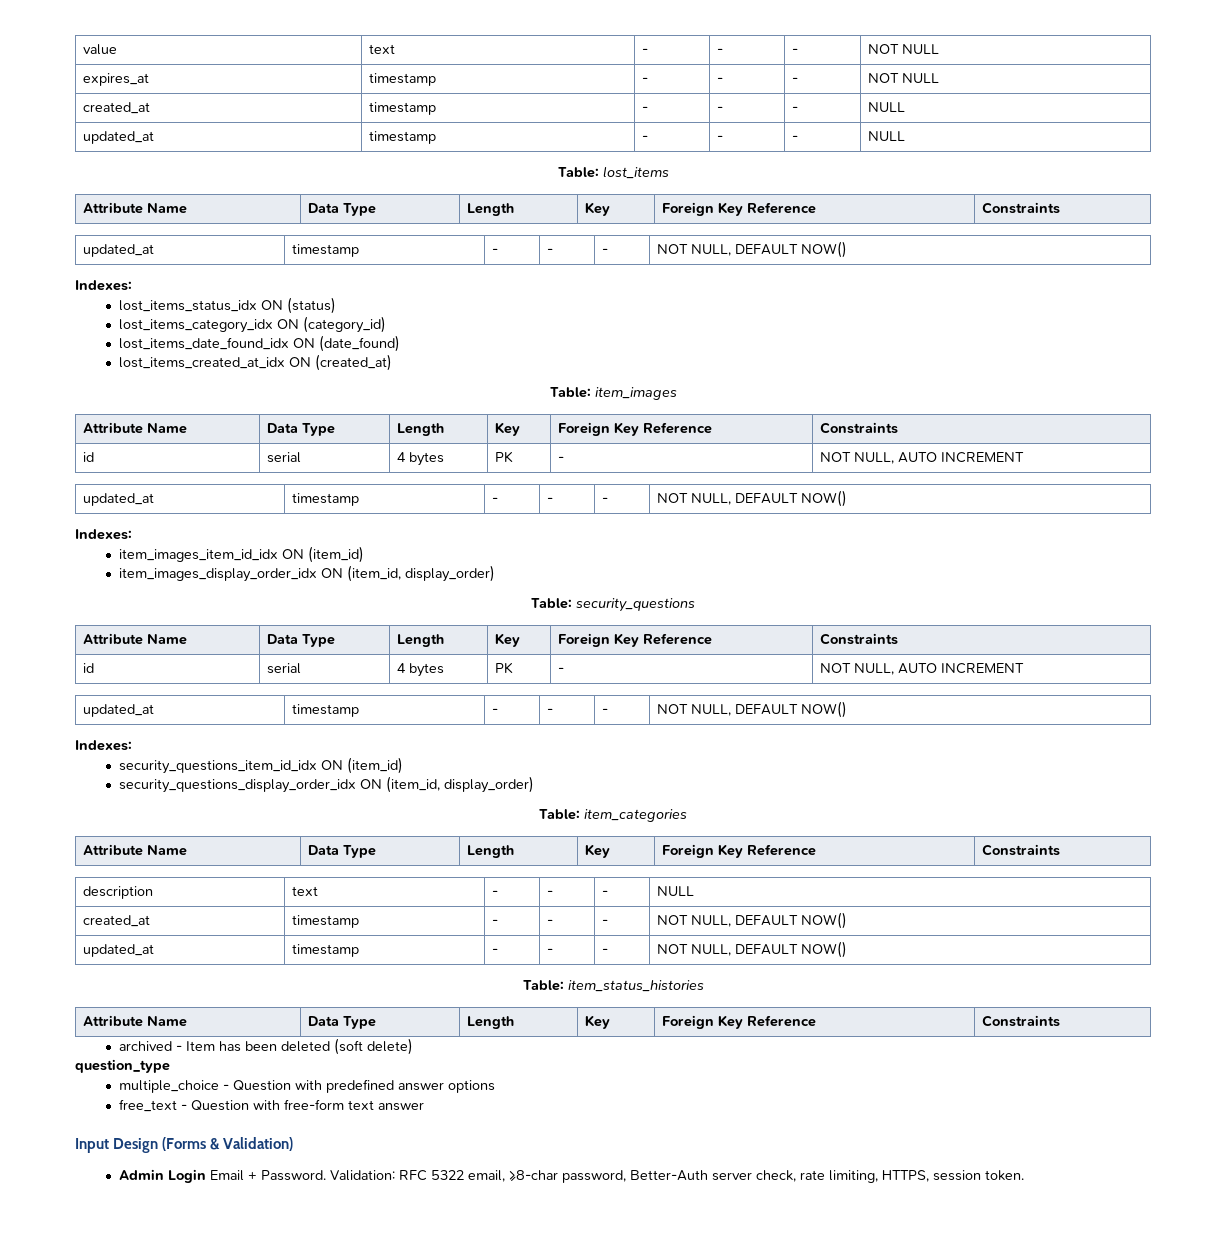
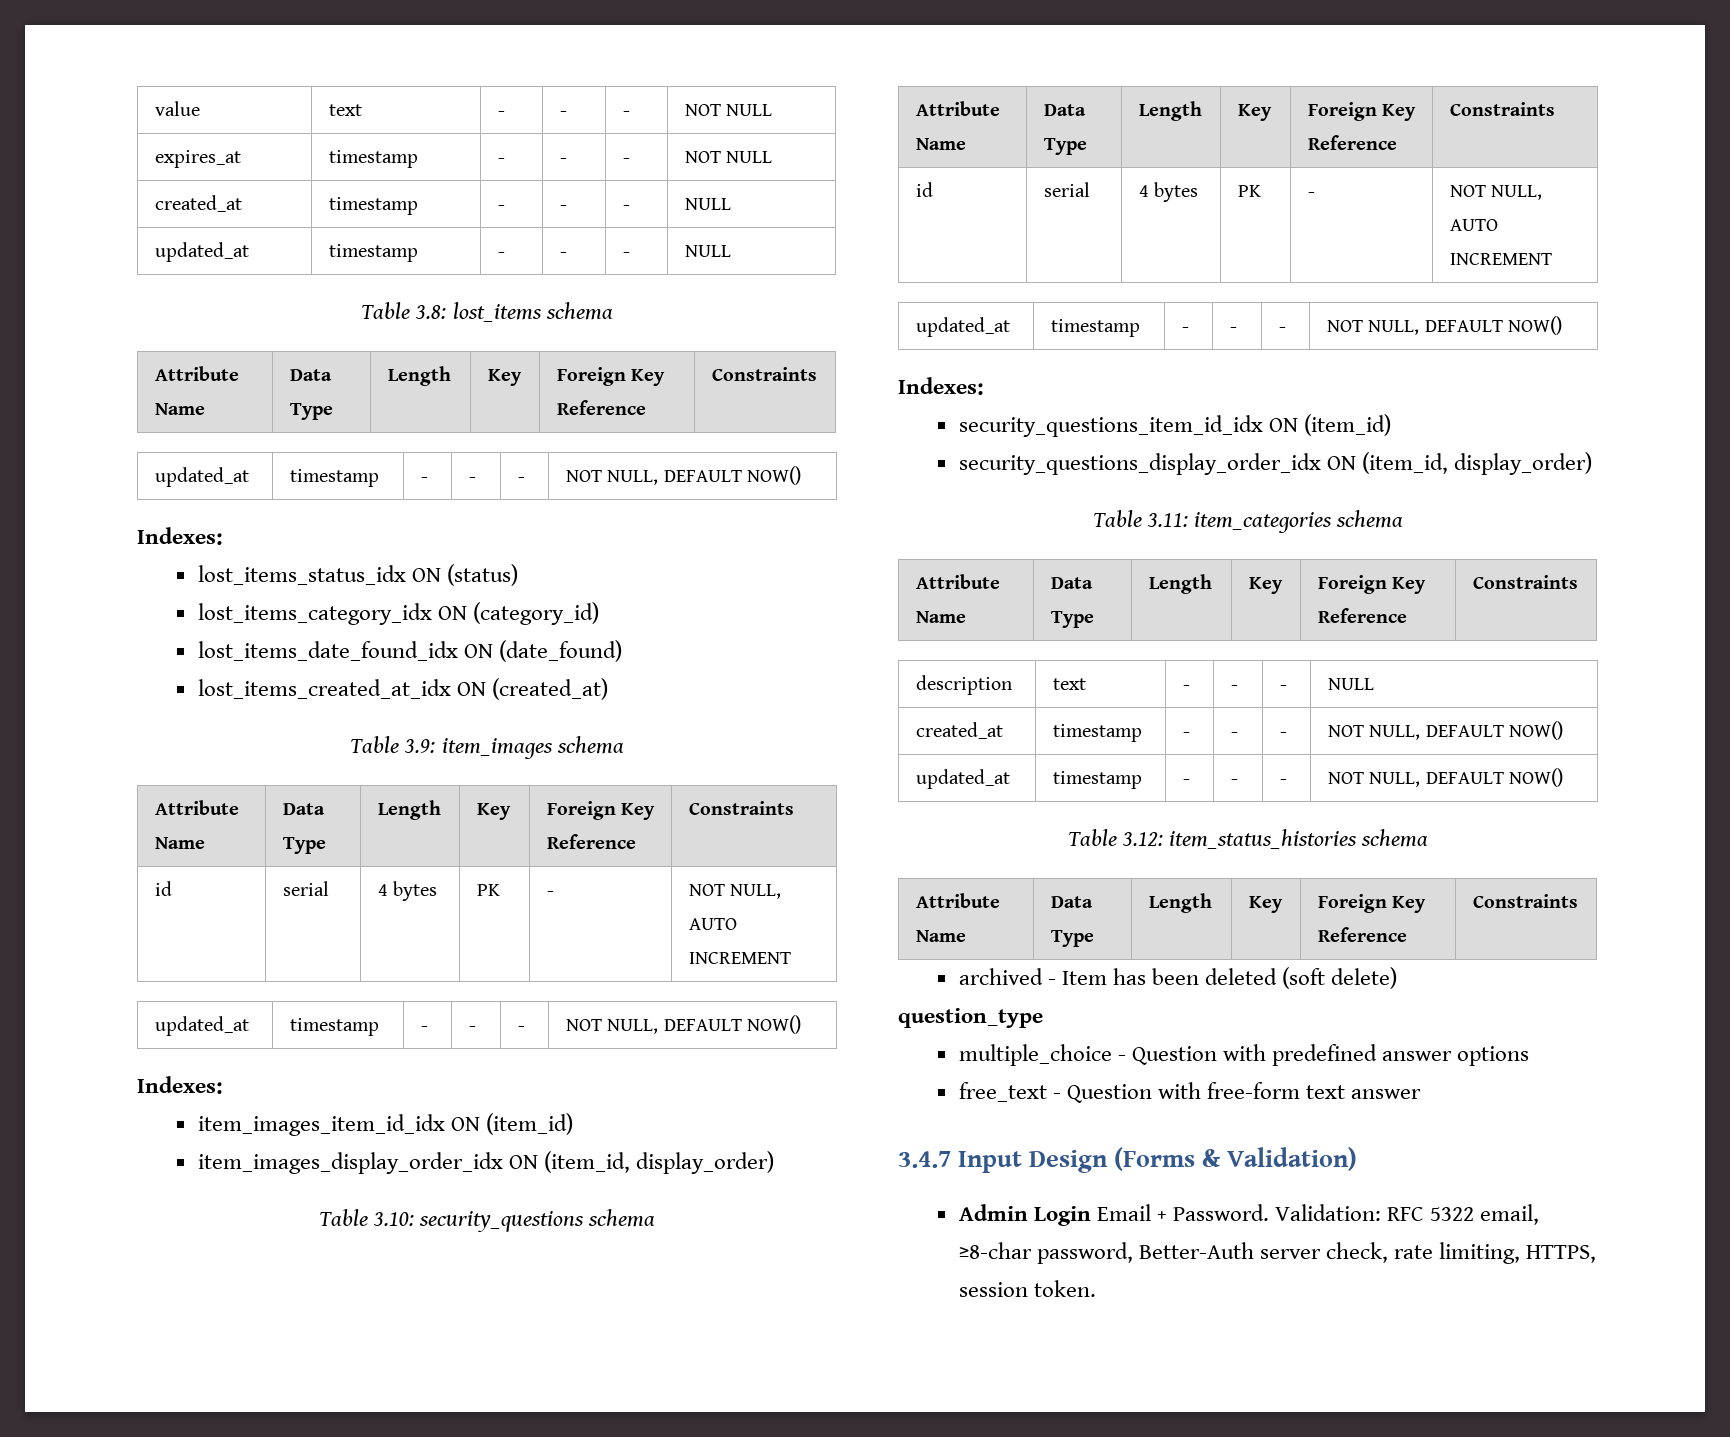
[557,167,599,178] Table: -> [361,302,447,319] Table 3.8:
(669, 172) none -> [545,302,613,320] schema
[549,387,591,398] Table: -> [350,736,436,753] Table 3.9:
(677, 393) none -> [556,736,624,754] schema
[531,598,572,609] Table: -> [318,1209,414,1226] Table 3.10:
(695, 605) none -> [588,1209,656,1227] schema
[539,809,580,820] Table: -> [1092,510,1188,527] Table 3.11:
(687, 815) none -> [1336,510,1404,528] schema
[522,980,564,991] Table: -> [1067,829,1163,846] Table 3.12:
(704, 986) none -> [1361,829,1429,847] schema
(425, 1106) none -> [898,1151,951,1168] 3.4.7

